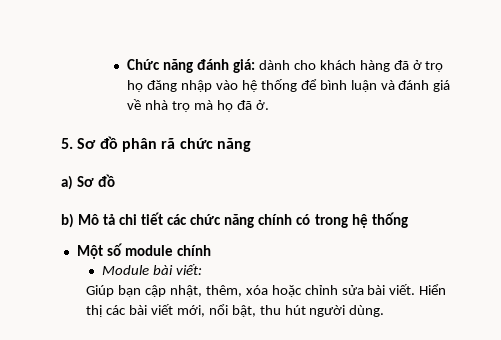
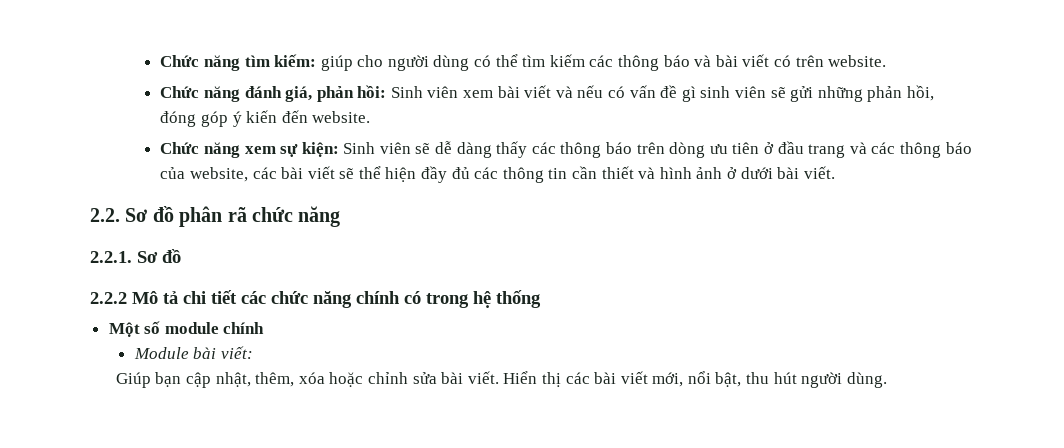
[127,59,444,73] [127,79,451,92] [127,99,269,112] [61,138,73,149] Chức năng đánh giá: dành cho khách hàng đã ở trọ họ đăng nhập vào hệ thống để bình luận và đánh giá về nhà trọ mà họ đã ở. // 5. -> [160,54,887,71] [160,85,934,102] [160,110,371,127] [160,141,972,158] [160,166,835,183] [90,208,120,222] Chức năng tìm kiếm: giúp cho người dùng có thể tìm kiếm các thông báo và bài viết có trên website. // Chức năng đánh giá, phản hồi: Sinh viên xem bài viết và nếu có vấn đề gì sinh viên sẽ gửi những phản hồi, đóng góp ý kiến đến website. // Chức năng xem sự kiện: Sinh viên sẽ dễ dàng thấy các thông báo trên dòng ưu tiên ở đầu trang và các thông báo của website, các bài viết sẽ thể hiện đầy đủ các thông tin cần thiết và hình ảnh ở dưới bài viết. // 2.2.
[61,175,73,190] a) -> [90,251,132,263] 2.2.1.
[61,213,74,228] b) -> [90,292,127,304] 2.2.2

